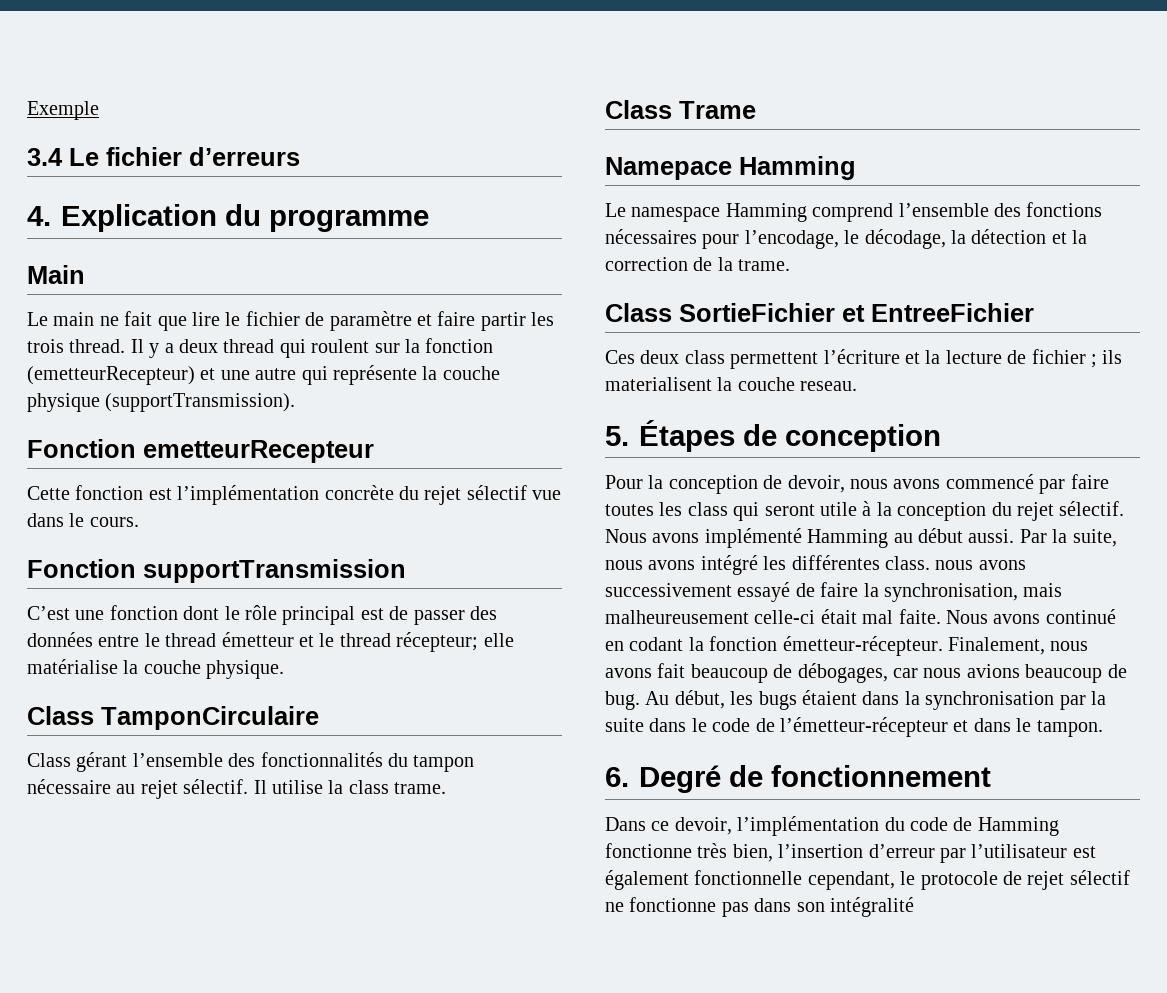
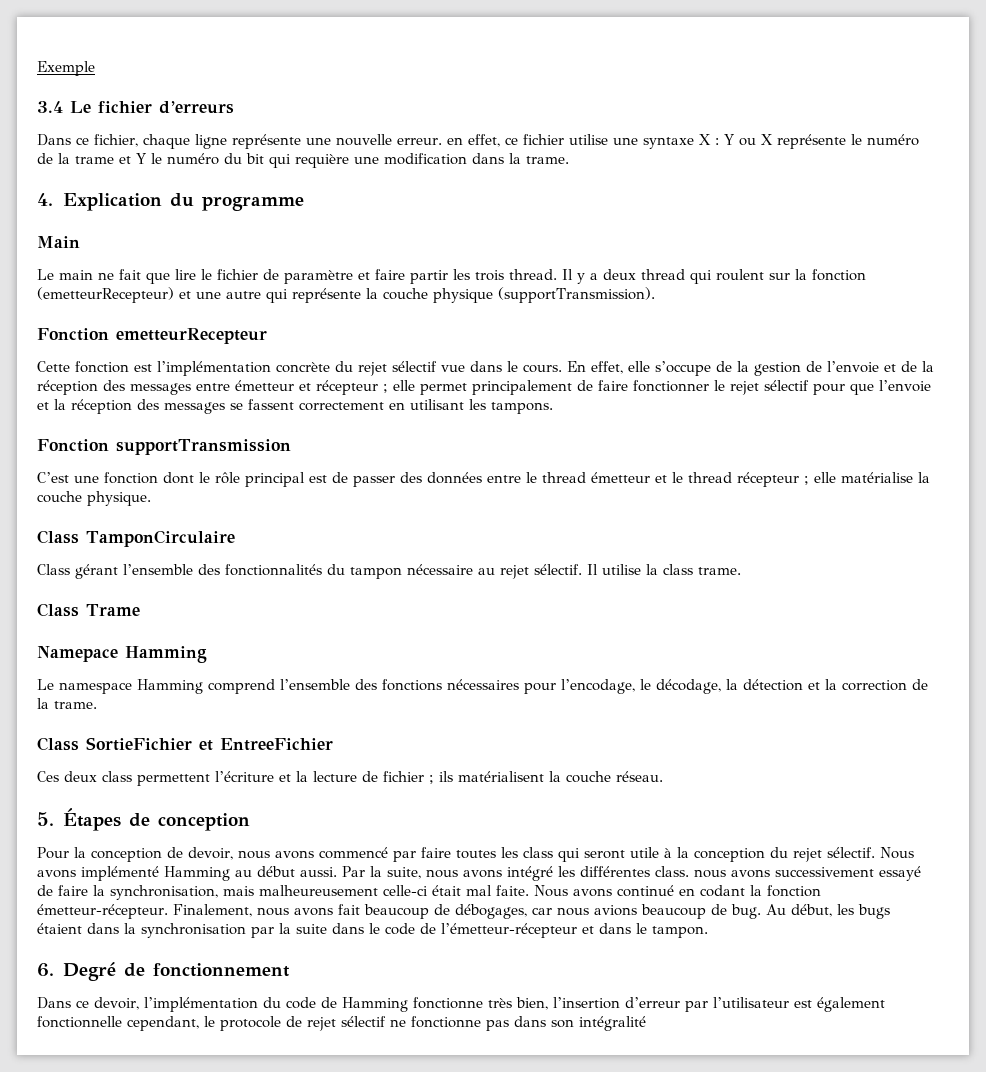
(300, 156) none -> [37,134,919,149] [37,153,569,168] // Dans ce fichier, chaque ligne représente une nouvelle erreur. en effet, ce fichier utilise une syntaxe X : Y ou X représente le numéro de la trame et Y le numéro du bit qui requière une modification dans la trame.
(139, 522) none -> [567,361,934,376] [37,380,931,395] [37,399,553,414] En effet, elle s’occupe de la gestion de l’envoie et de la réception des messages entre émetteur et récepteur ; elle permet principalement de faire fonctionner le rejet sélectif pour que l’envoie et la réception des messages se fassent correctement en utilisant les tampons.
[396,632,479,652] récepteur; -> [737,472,809,487] récepteur ;
[605,377,858,391] materialisent la couche reseau. -> [458,771,663,783] matérialisent la couche réseau.

